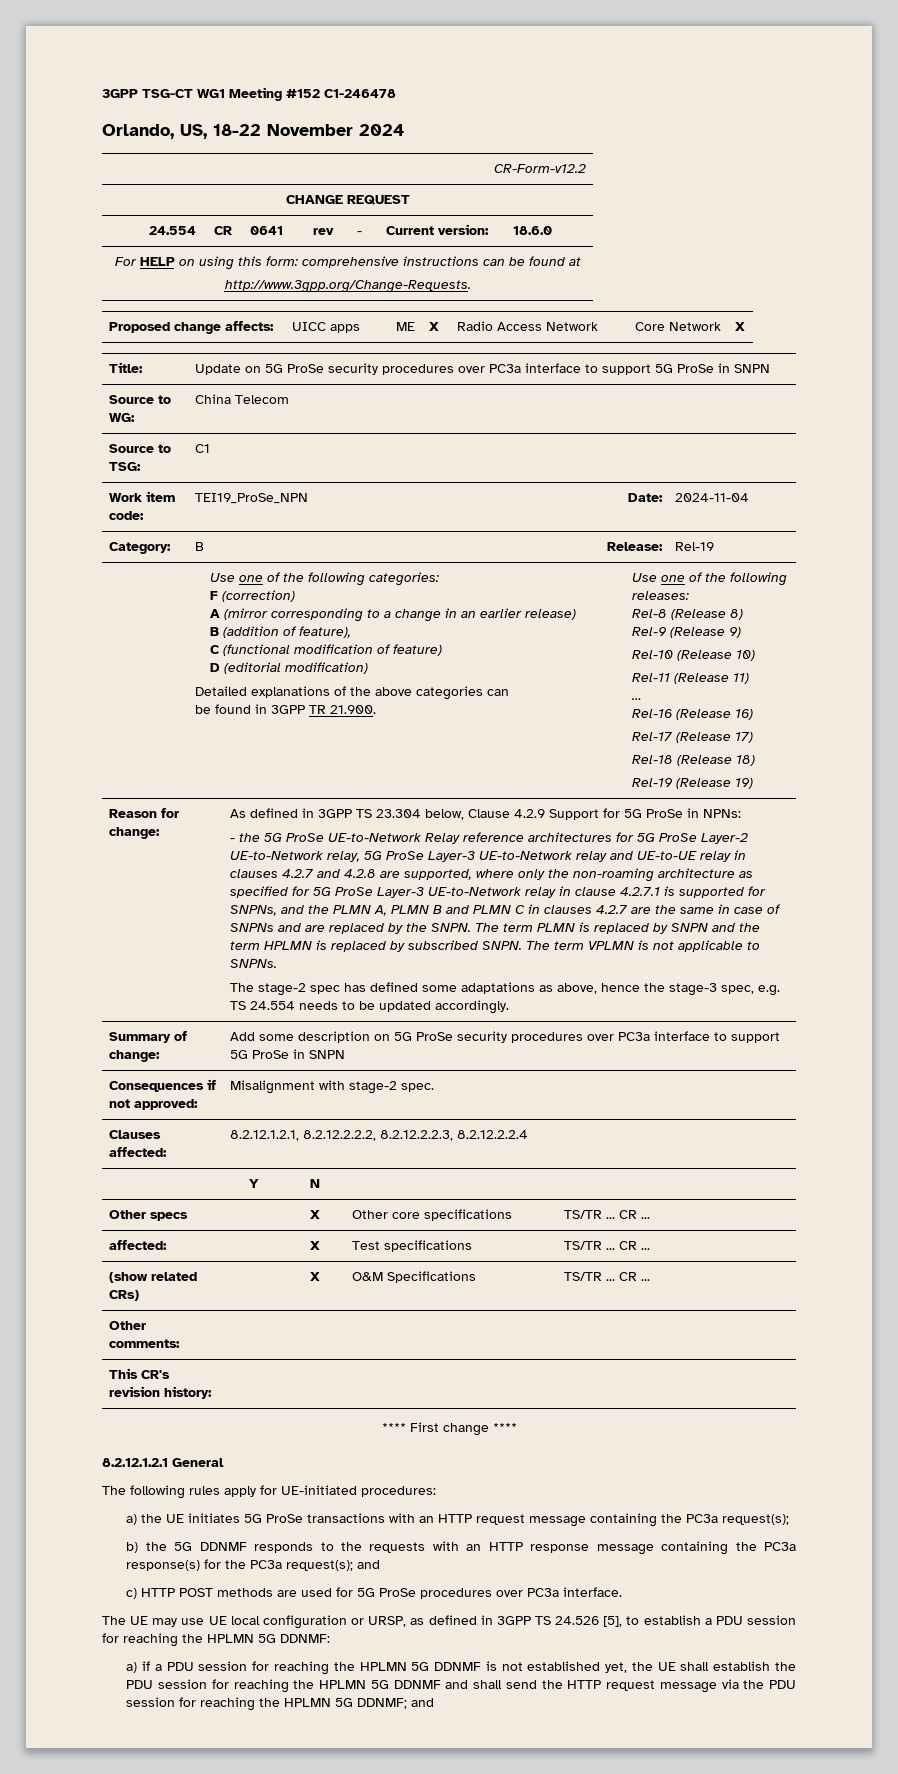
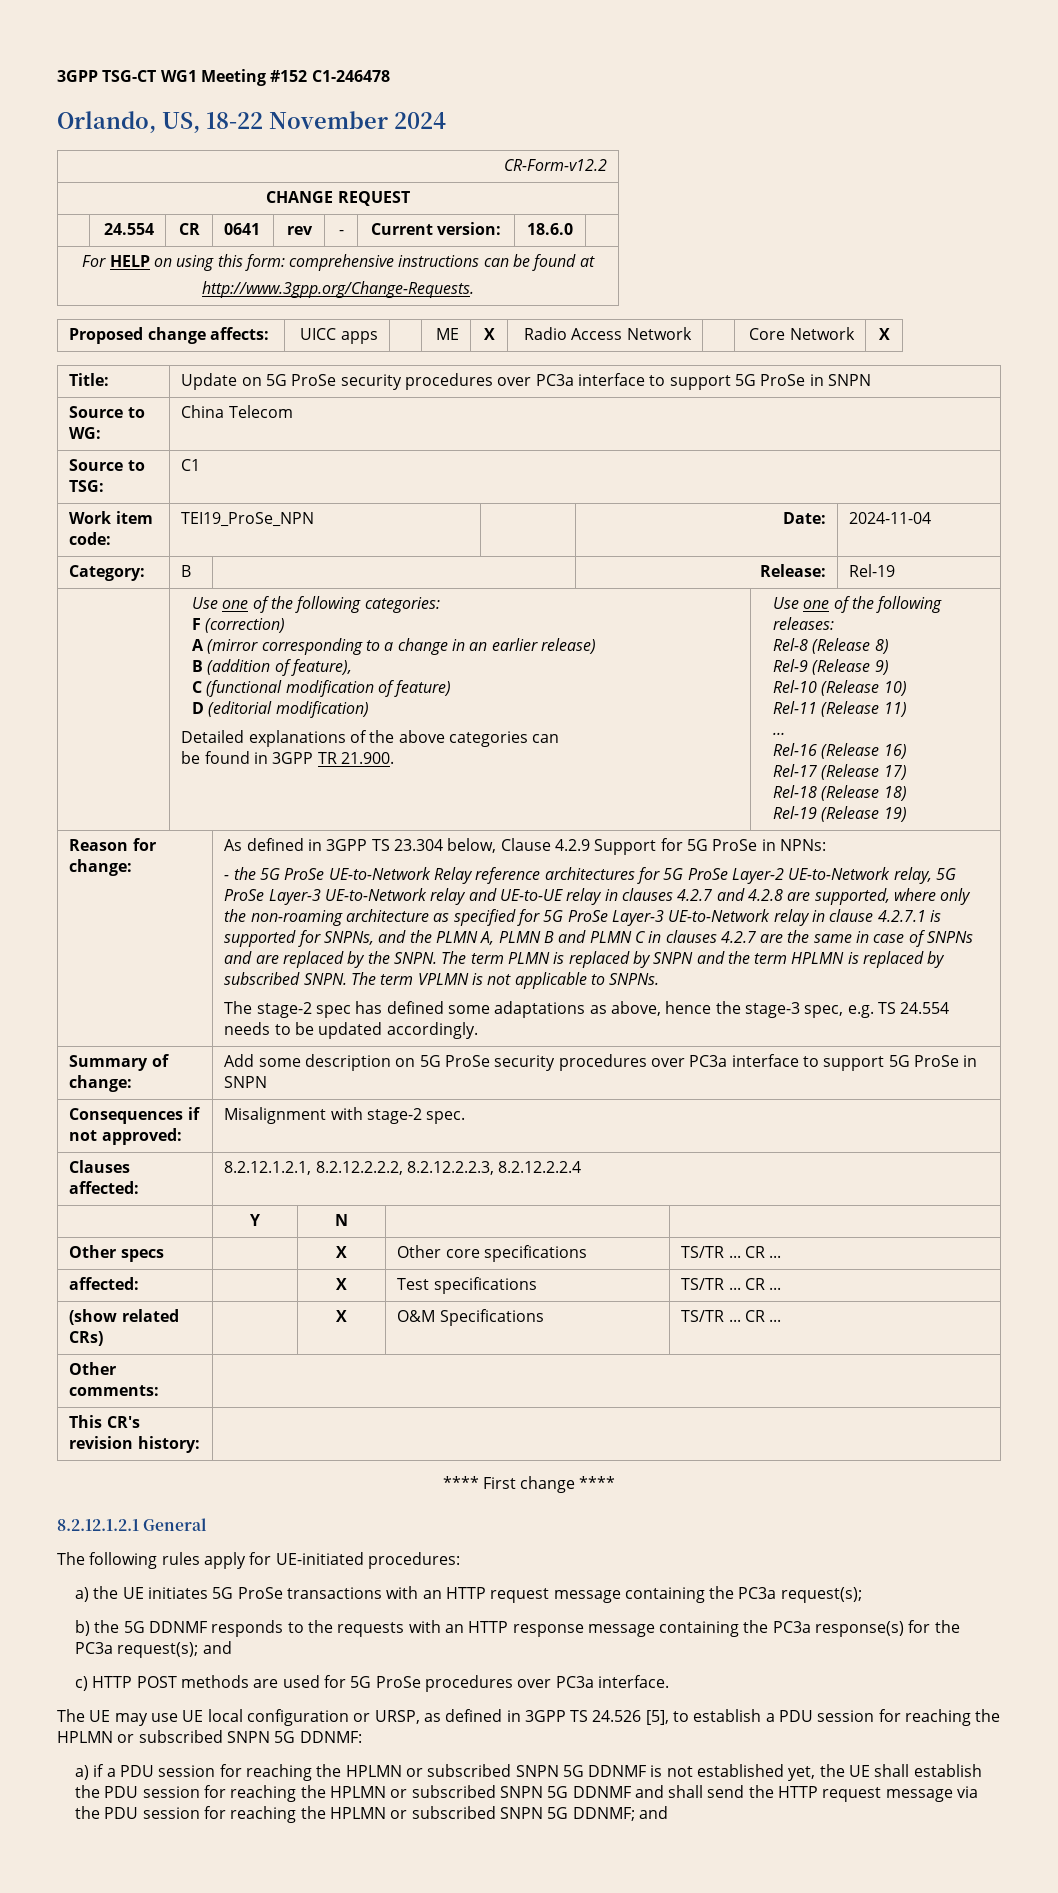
(254, 1638) none -> [117,1730,270,1743] or subscribed SNPN
(407, 1666) none -> [405,1764,559,1777] or subscribed SNPN
(367, 1684) none -> [390,1785,543,1798] or subscribed SNPN
(332, 1702) none -> [390,1806,543,1819] or subscribed SNPN

